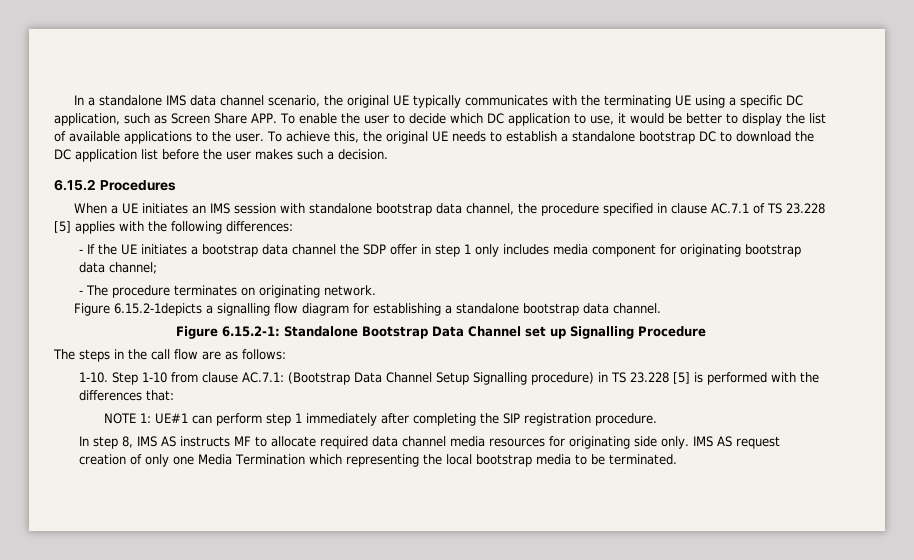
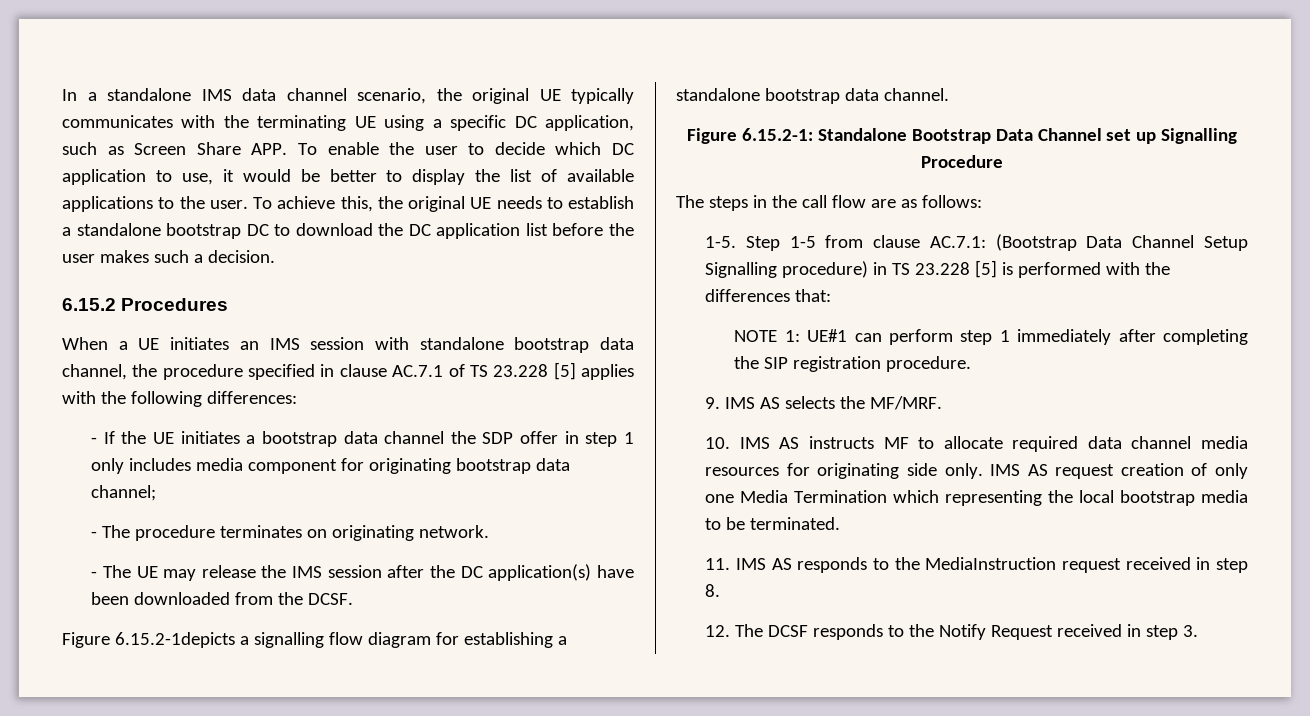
(376, 290) none -> [91,564,634,581] [91,592,354,605] // - The UE may release the IMS session after the DC application(s) have been downloaded from the DCSF.
[78,372,167,385] 1-10. Step 1-10 -> [705,236,816,251] 1-5. Step 1-5
[78,436,133,449] In step 8, -> [705,396,943,410] [705,437,731,449] 9. IMS AS selects the MF/MRF. // 10.
(677, 459) none -> [705,557,1248,573] [705,584,721,597] [705,624,1199,640] // 11. IMS AS responds to the MediaInstruction request received in step 8. // 12. The DCSF responds to the Notify Request received in step 3.

